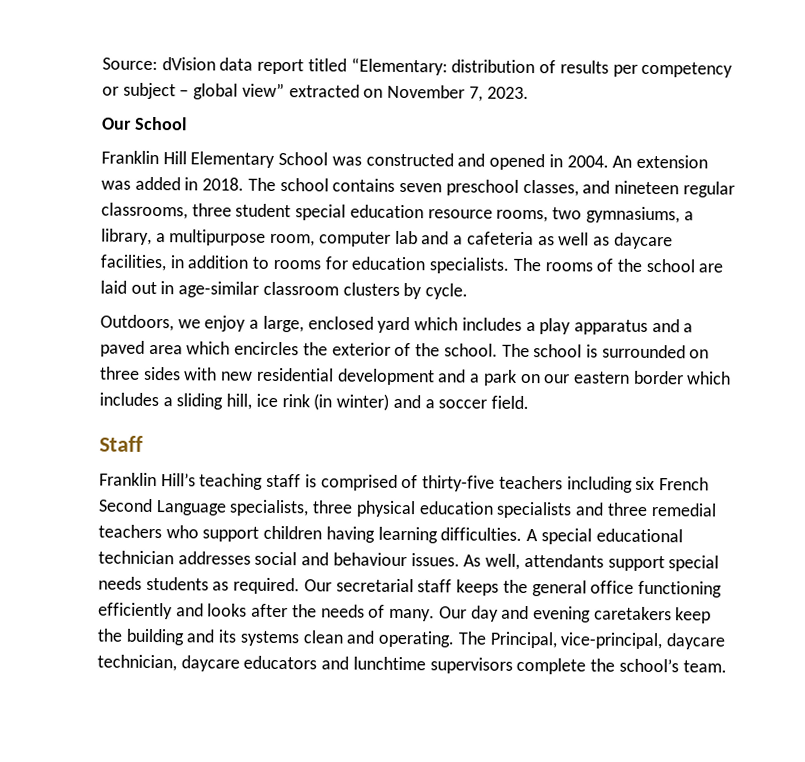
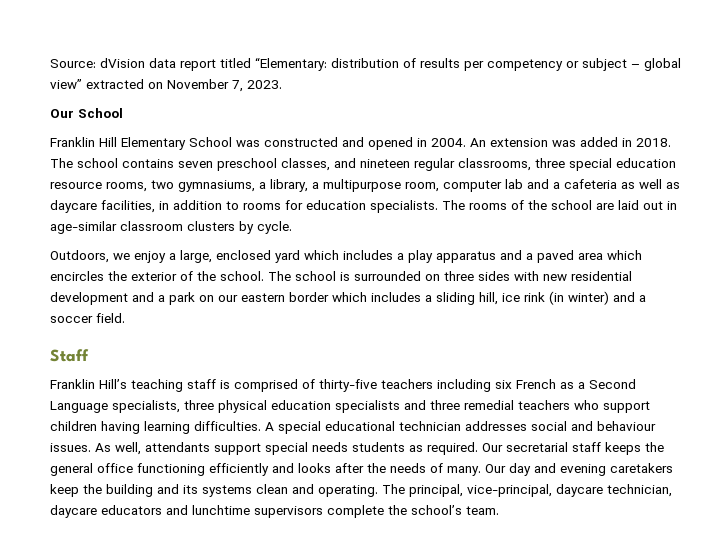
[235,203,292,218] student -> (565, 163) none
(709, 484) none -> [560,382,585,389] as a
[489,631,557,649] Principal, -> [409,484,463,497] principal,

